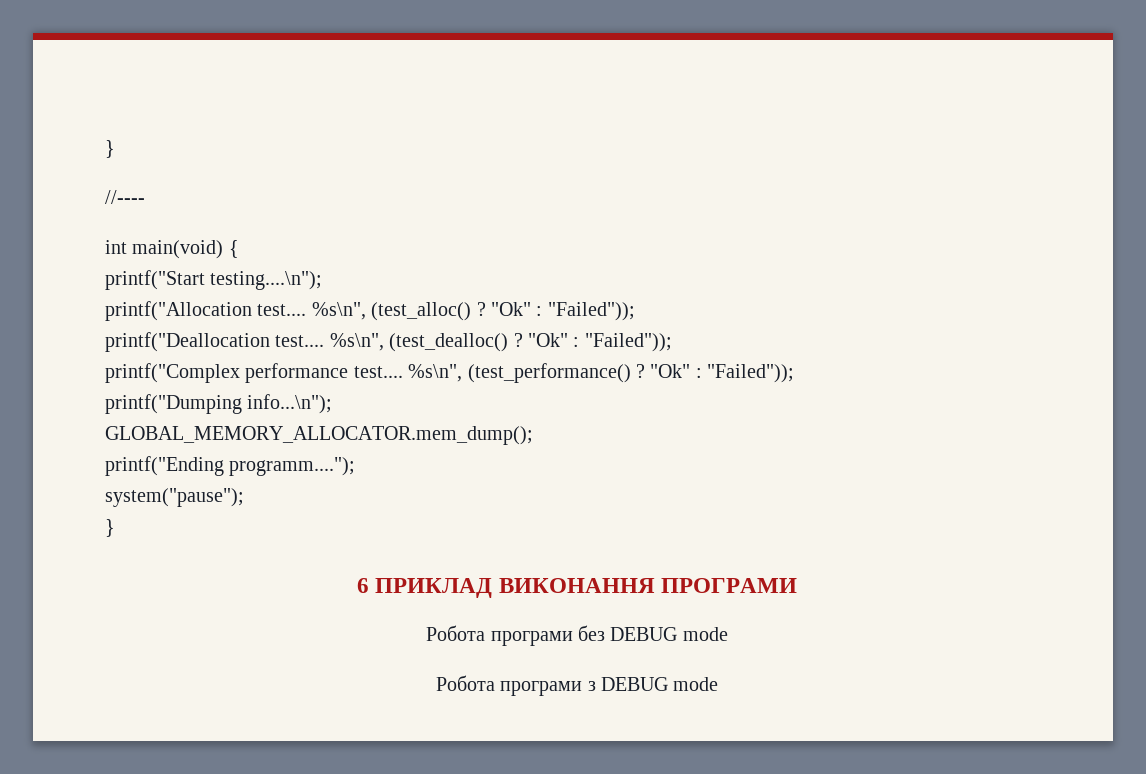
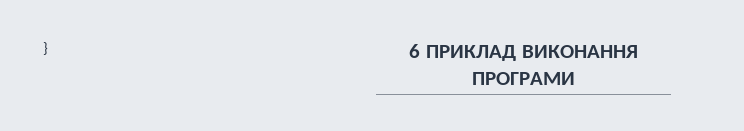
[105,140,115,158] [105,190,145,204] [105,240,239,259] [105,270,323,290] [105,301,635,321] [105,332,672,352] [105,363,795,383] [105,394,333,414] [105,426,533,445] [105,456,356,476] [105,488,244,507] [105,519,115,537] [357,578,797,598] [426,625,728,646] [435,675,719,696] } // //---- // int main(void) { // printf("Start testing....\n"); // printf("Allocation test.... %s\n", (test_alloc() ? "Ok" : "Failed")); // printf("Deallocation test.... %s\n", (test_dealloc() ? "Ok" : "Failed")); // printf("Complex performance test.... %s\n", (test_performance() ? "Ok" : "Failed")); // printf("Dumping info...\n"); // GLOBAL_MEMORY_ALLOCATOR.mem_dump(); // printf("Ending programm...."); // system("pause"); // } // 6 ПРИКЛАД ВИКОНАННЯ ПРОГРАМИ // Робота програми без DEBUG mode // Робота програми з DEBUG mode -> [43,42,48,55] [409,44,638,61] [472,72,575,85] } // 6 ПРИКЛАД ВИКОНАННЯ ПРОГРАМИ

